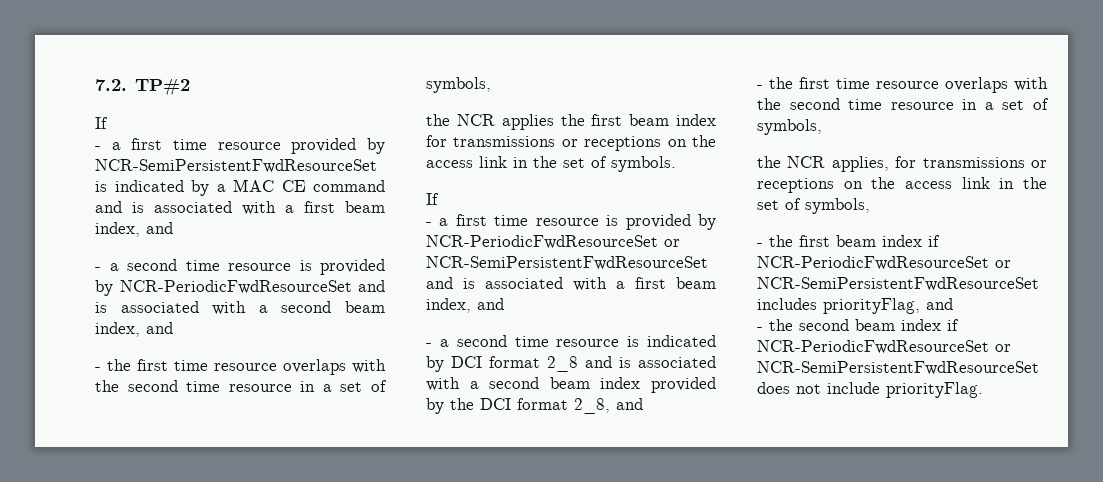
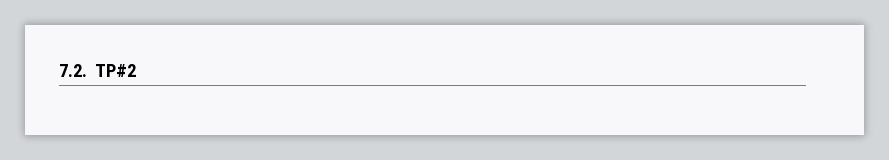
[95,117,108,129] [95,138,386,154] [95,159,377,173] [95,179,385,196] [95,201,385,215] [95,222,173,237] [95,259,385,275] [95,280,385,296] [95,301,385,315] [95,322,173,337] [95,359,386,375] [95,380,387,392] [426,77,491,93] [426,114,716,130] [426,135,716,151] [426,156,676,172] [426,193,439,205] [426,214,716,230] [426,235,680,249] [426,256,708,270] [426,277,716,291] [426,298,504,313] [426,335,716,347] [426,356,716,372] [426,377,716,393] [426,398,643,414] [757,77,1048,93] [757,98,1049,110] [757,119,822,135] [757,156,1047,172] [757,177,1047,193] [757,198,870,214] [757,235,940,247] [757,256,1011,270] [757,277,1039,291] [757,298,953,314] [757,319,959,331] [757,340,1011,354] [757,361,1039,375] [757,382,983,398] // If // - a first time resource provided by NCR-SemiPersistentFwdResourceSet is indicated by a MAC CE command and is associated with a first beam index, and // - a second time resource is provided by NCR-PeriodicFwdResourceSet and is associated with a second beam index, and // - the first time resource overlaps with the second time resource in a set of symbols, // the NCR applies the first beam index for transmissions or receptions on the access link in the set of symbols. // If // - a first time resource is provided by NCR-PeriodicFwdResourceSet or NCR-SemiPersistentFwdResourceSet and is associated with a first beam index, and // - a second time resource is indicated by DCI format 2_8 and is associated with a second beam index provided by the DCI format 2_8, and // - the first time resource overlaps with the second time resource in a set of symbols, // the NCR applies, for transmissions or receptions on the access link in the set of symbols, // - the first beam index if NCR-PeriodicFwdResourceSet or NCR-SemiPersistentFwdResourceSet includes priorityFlag, and // - the second beam index if NCR-PeriodicFwdResourceSet or NCR-SemiPersistentFwdResourceSet does not include priorityFlag. -> (136, 70) none

